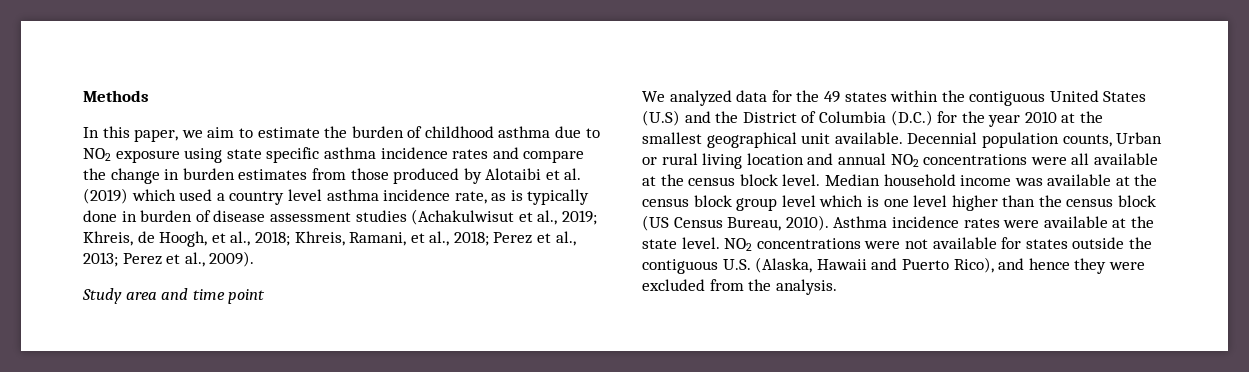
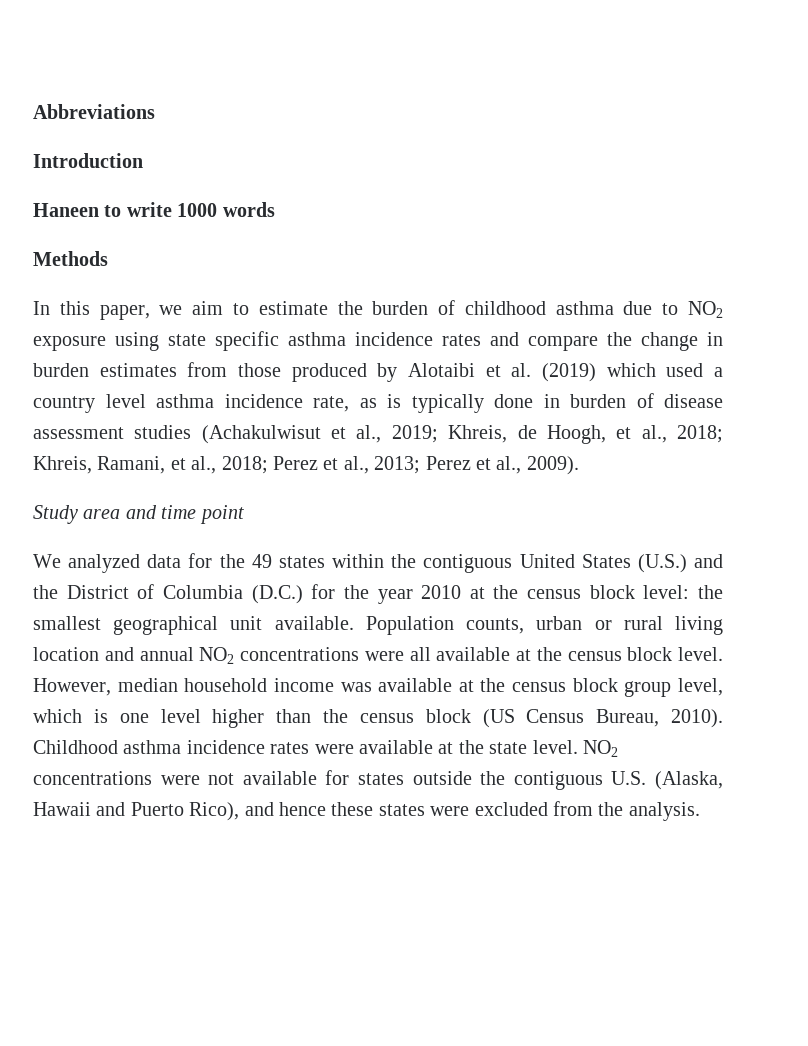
(83, 96) none -> [33,104,155,119] [33,153,143,168] [33,202,275,217] Abbreviations // Introduction // Haneen to write 1000 words //
[642,110,680,126] (U.S) -> [637,554,687,573] (U.S.)
[642,132,1163,148] smallest geographical unit available. Decennial population counts, Urban -> [527,585,723,599] [33,616,583,635] census block level: the smallest geographical unit available. Population counts, urban
[824,174,880,186] Median -> [33,678,178,696] However, median
[781,195,816,207] level -> [677,678,723,696] level,
[833,216,888,228] Asthma -> [33,740,182,754] Childhood asthma
[1074,258,1107,274] they -> [331,802,425,816] these states

